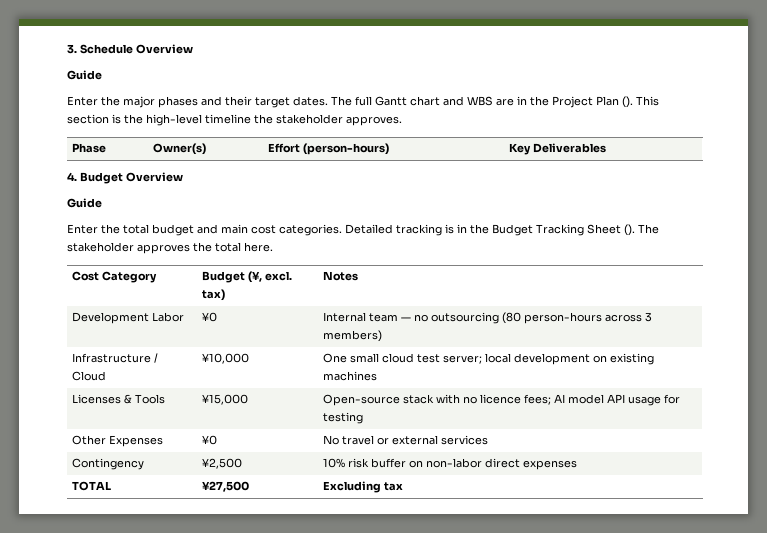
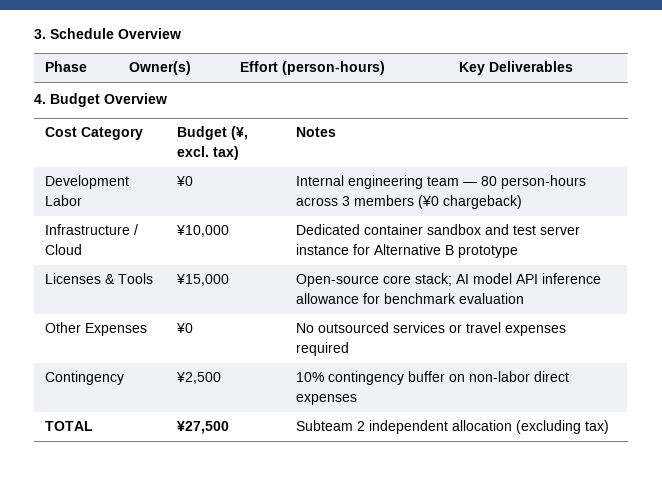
[67,70,102,80] [67,96,659,108] [67,114,402,126] // Guide // Enter the major phases and their target dates. The full Gantt chart and WBS are in the Project Plan (). This section is the high-level timeline the stakeholder approves. -> (181, 33) none
[67,198,102,208] [67,224,659,236] [67,242,273,254] // Guide // Enter the total budget and main cost categories. Detailed tracking is in the Budget Tracking Sheet (). The stakeholder approves the total here. -> (167, 98) none
(366, 317) none -> [348,175,424,189] engineering
[413,312,652,324] [322,330,382,342] [71,353,158,363] [71,371,106,381] [201,353,249,364] [322,353,654,365] [322,371,377,381] no outsourcing (80 person-hours across 3 members) // Infrastructure / Cloud | ¥10,000 | One small cloud test server; local development on existing machines -> [481,175,587,189] [296,195,523,209] [45,224,139,235] [45,244,83,255] [176,225,230,237] [296,224,581,235] [296,244,519,258] 80 person-hours across 3 members (¥0 chargeback) // Infrastructure / Cloud | ¥10,000 | Dedicated container sandbox and test server instance for Alternative B prototype
[402,394,680,406] [322,412,363,424] [71,435,163,447] [201,435,217,445] [322,435,488,445] stack with no licence fees; AI model API usage for testing // Other Expenses | ¥0 | No travel or external services -> [383,273,602,286] [296,293,525,304] [45,322,148,336] [176,323,194,333] [296,322,567,336] [296,342,350,356] core stack; AI model API inference allowance for benchmark evaluation // Other Expenses | ¥0 | No outsourced services or travel expenses required
[347,458,369,468] risk -> [328,371,405,385] contingency
[322,481,403,493] Excluding tax -> [296,420,610,434] Subteam 2 independent allocation (excluding tax)

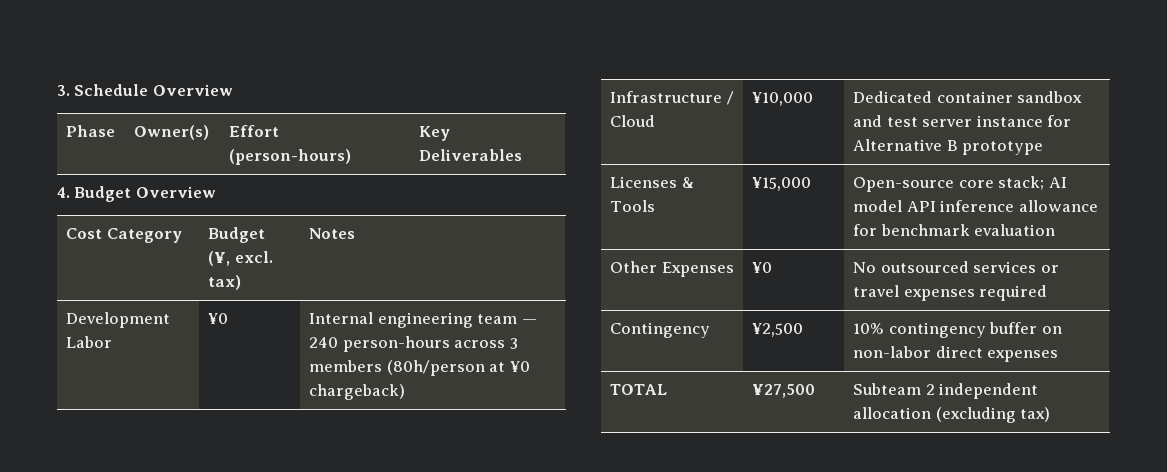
[481,176,498,186] 80 -> [309,337,339,348] 240
[418,195,440,209] (¥0 -> [386,360,530,376] (80h/person at ¥0

